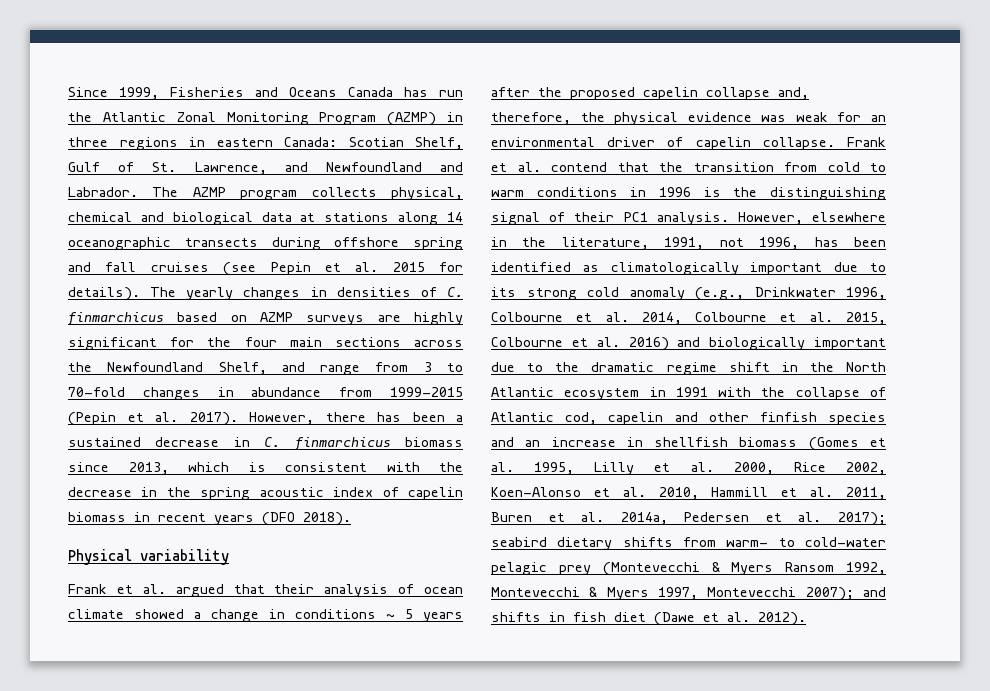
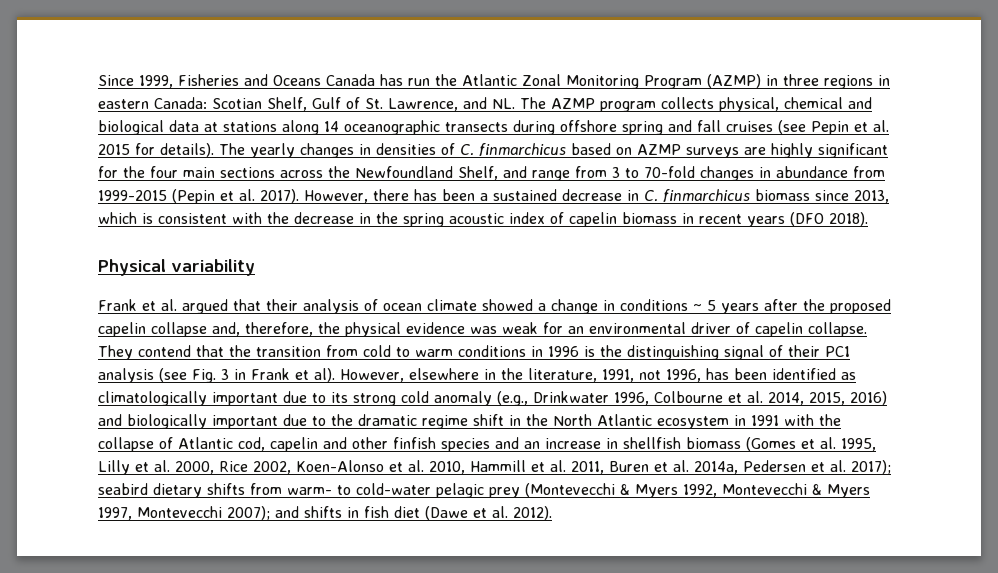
[325,162,463,172] [68,187,138,197] Newfoundland and Labrador. -> [492,98,515,109] NL.
[847,137,886,147] [491,162,541,172] Frank et al. -> [98,345,133,360] They
[656,212,729,225] analysis. -> [98,368,335,383] analysis (see Fig. 3 in Frank et al).
[695,312,886,325] [491,337,620,347] Colbourne et al. 2015, Colbourne et al. -> [809,392,845,405] 2015,
[785,562,835,572] Ransom -> (678, 491) none

